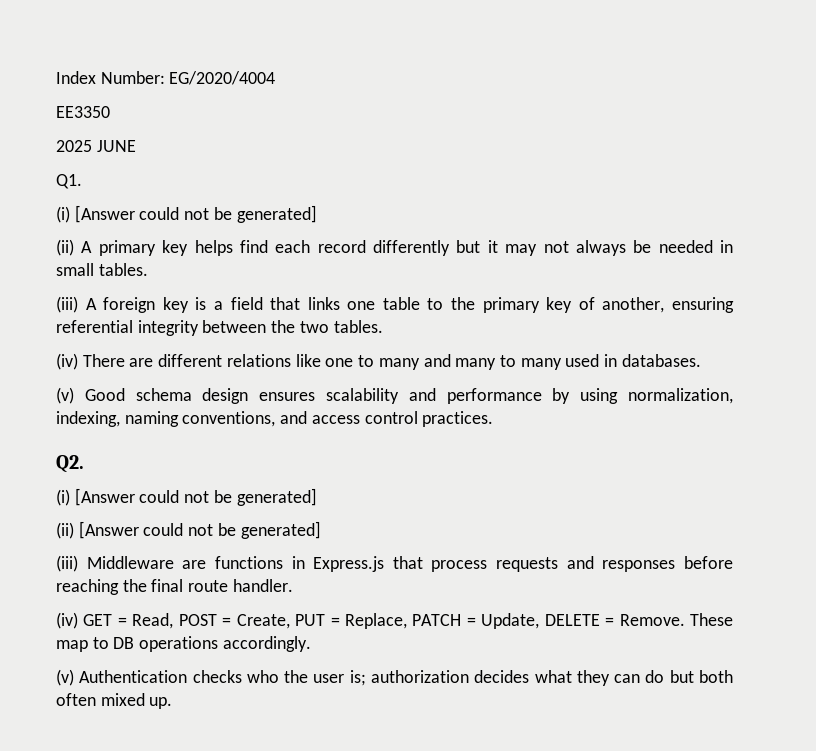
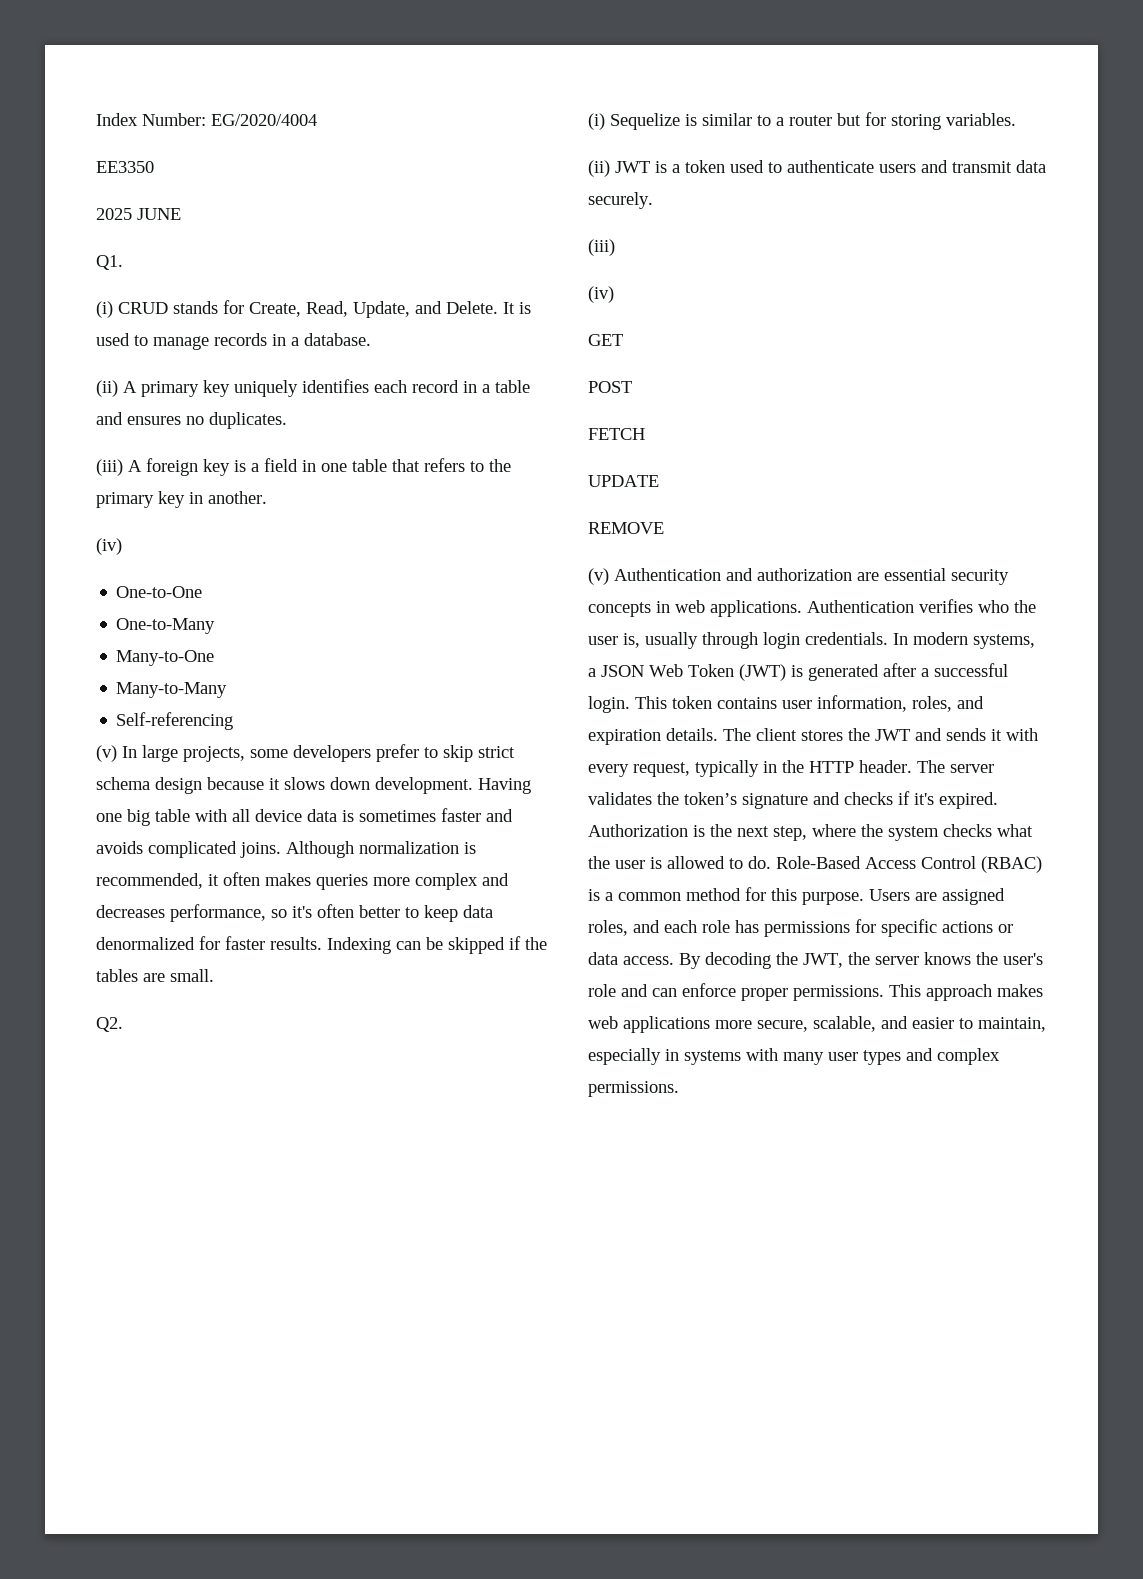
[74,205,317,223] [56,239,733,256] [56,263,148,276] [Answer could not be generated] // (ii) A primary key helps find each record differently but it may not always be needed in small tables. -> [118,300,531,318] [96,333,371,350] [96,379,530,397] [96,412,287,429] CRUD stands for Create, Read, Update, and Delete. It is used to manage records in a database. // (ii) A primary key uniquely identifies each record in a table and ensures no duplicates.
[270,297,734,313] [56,320,383,336] [56,353,701,370] [56,387,733,404] [56,411,494,427] [56,455,84,473] [56,488,317,506] [56,521,321,539] [56,555,733,572] [56,579,293,595] [56,612,78,629] that links one table to the primary key of another, ensuring referential integrity between the two tables. // (iv) There are different relations like one to many and many to many used in databases. // (v) Good schema design ensures scalability and performance by using normalization, indexing, naming conventions, and access control practices. // Q2. // (i) [Answer could not be generated] // (ii) [Answer could not be generated] // (iii) Middleware are functions in Express.js that process requests and responses before reaching the final route handler. // (iv) -> [302,458,511,472] [96,491,267,508] [96,538,122,555] [116,586,203,598] [116,618,216,634] [116,650,215,666] [116,682,228,698] [116,712,234,730] [96,744,515,762] [96,777,531,794] [96,808,513,826] [96,841,476,858] [96,872,509,890] [96,904,493,922] [96,936,547,954] [96,969,214,982] [96,1017,123,1032] [588,112,1016,130] [588,160,1046,177] [588,192,653,209] [588,239,615,256] [588,286,614,303] in one table that refers to the primary key in another. // (iv) // One-to-One // One-to-Many // Many-to-One // Many-to-Many // Self-referencing // (v) In large projects, some developers prefer to skip strict schema design because it slows down development. Having one big table with all device data is sometimes faster and avoids complicated joins. Although normalization is recommended, it often makes queries more complex and decreases performance, so it's often better to keep data denormalized for faster results. Indexing can be skipped if the tables are small. // Q2. // (i) Sequelize is similar to a router but for storing variables. // (ii) JWT is a token used to authenticate users and transmit data securely. // (iii) // (iv) //
[117,613,174,629] = Read, -> (623, 340) //
[222,613,733,629] [56,636,311,652] [56,669,734,686] [56,693,173,709] = Create, PUT = Replace, PATCH = Update, DELETE = Remove. These map to DB operations accordingly. // (v) Authentication checks who the user is; authorization decides what they can do but both often mixed up. -> [588,428,645,440] [588,475,659,487] [588,522,664,534] [588,568,1009,585] [588,599,1036,617] [588,632,1035,649] [588,663,1008,681] [588,695,984,713] [588,728,1038,745] [588,760,994,777] [588,791,998,809] [588,824,1033,841] [588,856,1042,873] [588,887,1005,905] [588,919,1013,937] [588,952,1043,969] [588,983,1043,1001] [588,1016,1046,1033] [588,1048,1000,1065] [588,1081,679,1097] // FETCH // UPDATE // REMOVE // (v) Authentication and authorization are essential security concepts in web applications. Authentication verifies who the user is, usually through login credentials. In modern systems, a JSON Web Token (JWT) is generated after a successful login. This token contains user information, roles, and expiration details. The client stores the JWT and sends it with every request, typically in the HTTP header. The server validates the token’s signature and checks if it's expired. Authorization is the next step, where the system checks what the user is allowed to do. Role-Based Access Control (RBAC) is a common method for this purpose. Users are assigned roles, and each role has permissions for specific actions or data access. By decoding the JWT, the server knows the user's role and can enforce proper permissions. This approach makes web applications more secure, scalable, and easier to maintain, especially in systems with many user types and complex permissions.

